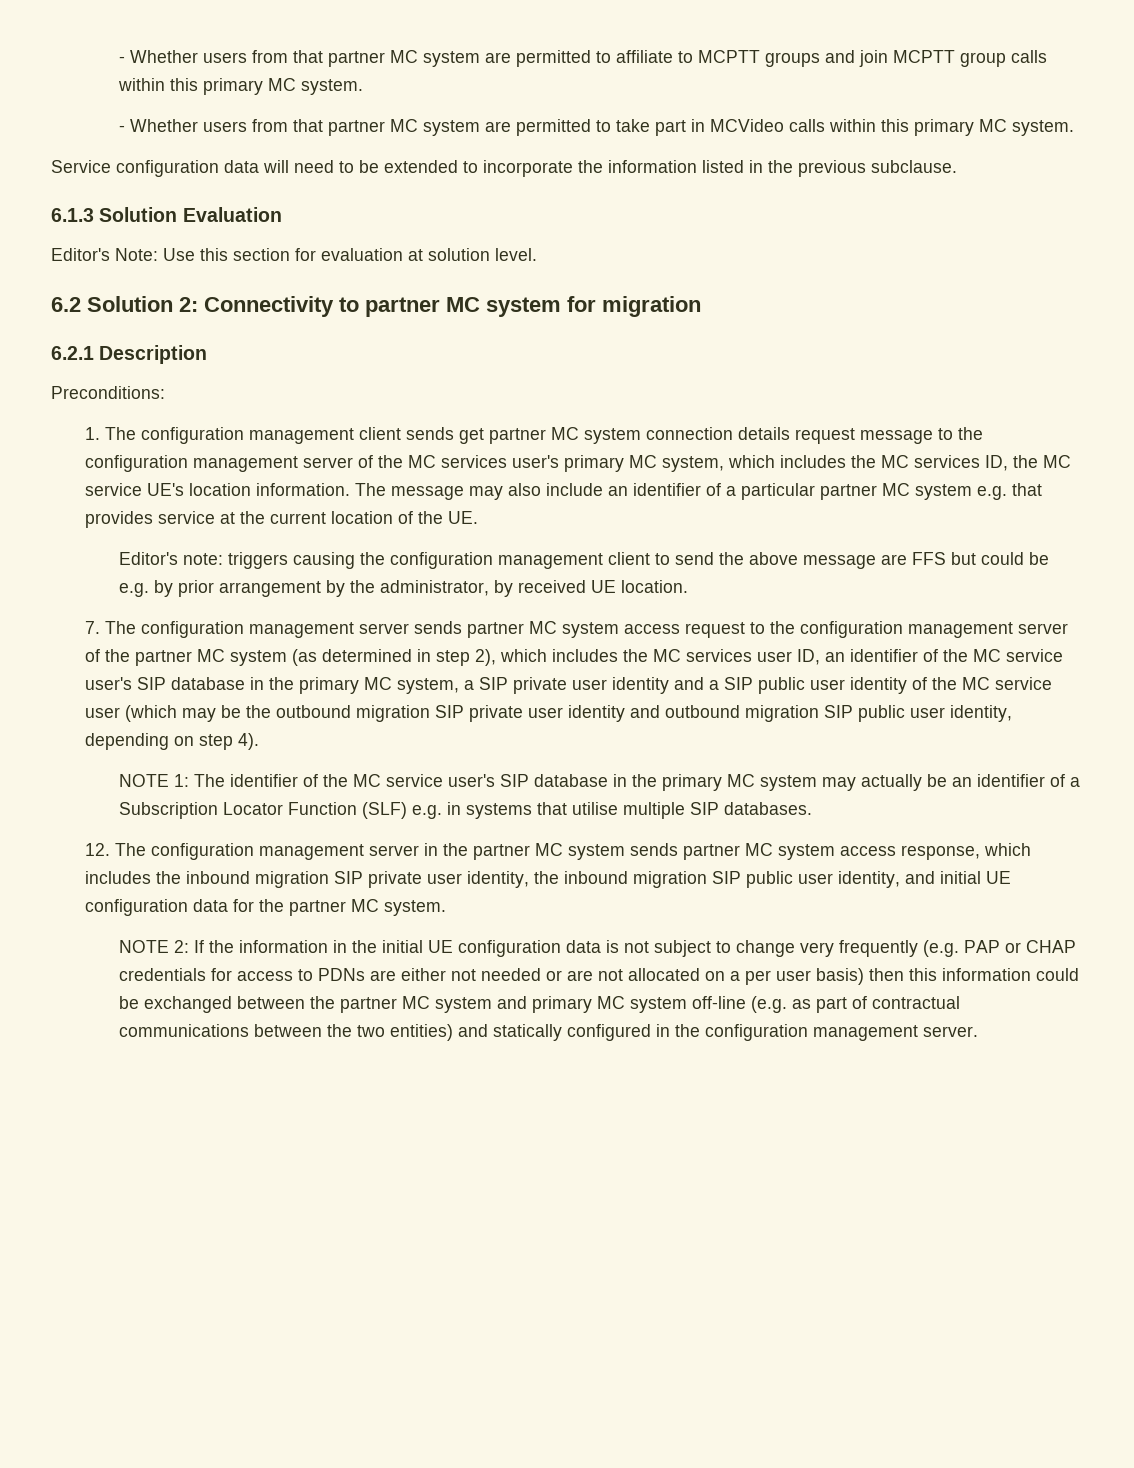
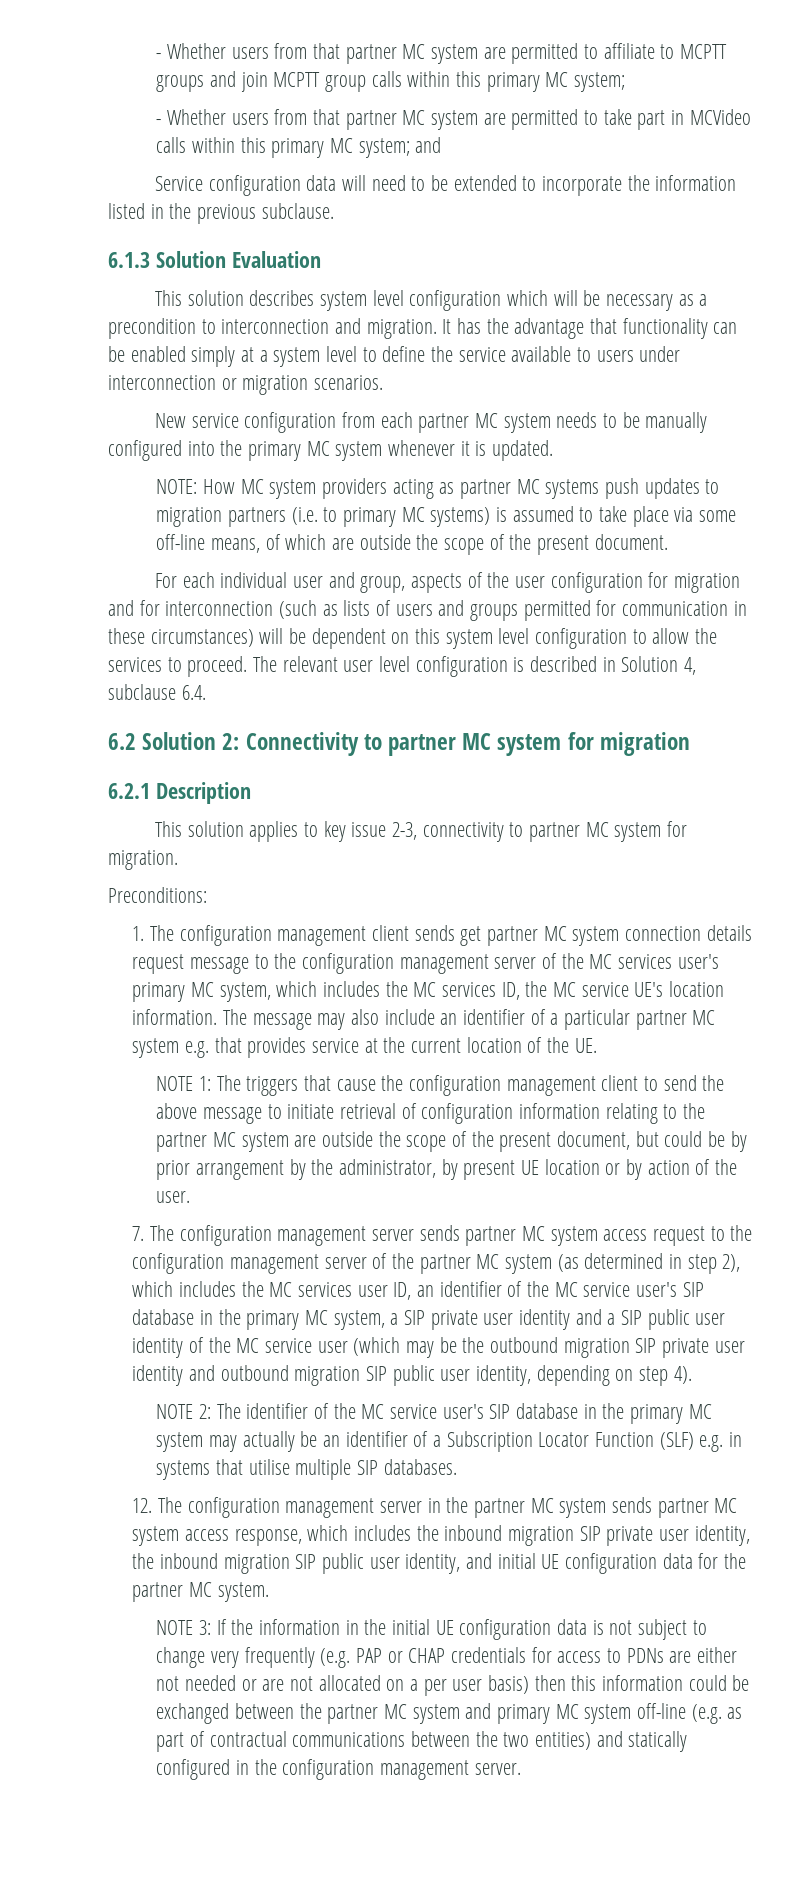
[301,79,364,95] system. -> [574,72,626,92] system;
[1012,120,1075,136] system. -> [358,137,442,158] system; and
[51,248,537,261] Editor's Note: Use this section for evaluation at solution level. -> [155,290,708,311] [108,318,738,339] [108,346,681,367] [108,375,384,395] [155,412,708,433] [108,440,554,461] [156,478,720,499] [156,506,737,527] [156,534,668,555] [155,572,741,593] [108,600,747,621] [108,628,718,649] [108,656,697,677] [108,684,206,700] This solution describes system level configuration which will be necessary as a precondition to interconnection and migration. It has the advantage that functionality can be enabled simply at a system level to define the service available to users under interconnection or migration scenarios. // New service configuration from each partner MC system needs to be manually configured into the primary MC system whenever it is updated. // NOTE: How MC system providers acting as partner MC systems push updates to migration partners (i.e. to primary MC systems) is assumed to take place via some off-line means, of which are outside the scope of the present document. // For each individual user and group, aspects of the user configuration for migration and for interconnection (such as lists of users and groups permitted for communication in these circumstances) will be dependent on this system level configuration to allow the services to proceed. The relevant user level configuration is described in Solution 4, subclause 6.4.
(208, 354) none -> [155,821,688,842] [108,850,178,870] // This solution applies to key issue 2-3, connectivity to partner MC system for migration.
[119,552,356,569] Editor's note: triggers causing -> [156,1075,376,1096] NOTE 1: The triggers that cause
[881,552,947,565] are FFS -> [267,1103,706,1124] [156,1131,631,1152] to initiate retrieval of configuration information relating to the partner MC system are outside the scope of the present document,
[119,583,150,597] e.g. -> (726, 1139) none
[518,580,689,593] received UE location. -> [463,1159,738,1180] [156,1191,191,1203] present UE location or by action of the user.
[174,774,190,787] 1: -> [199,1404,212,1419] 2:
[174,940,190,953] 2: -> [199,1620,212,1635] 3:

